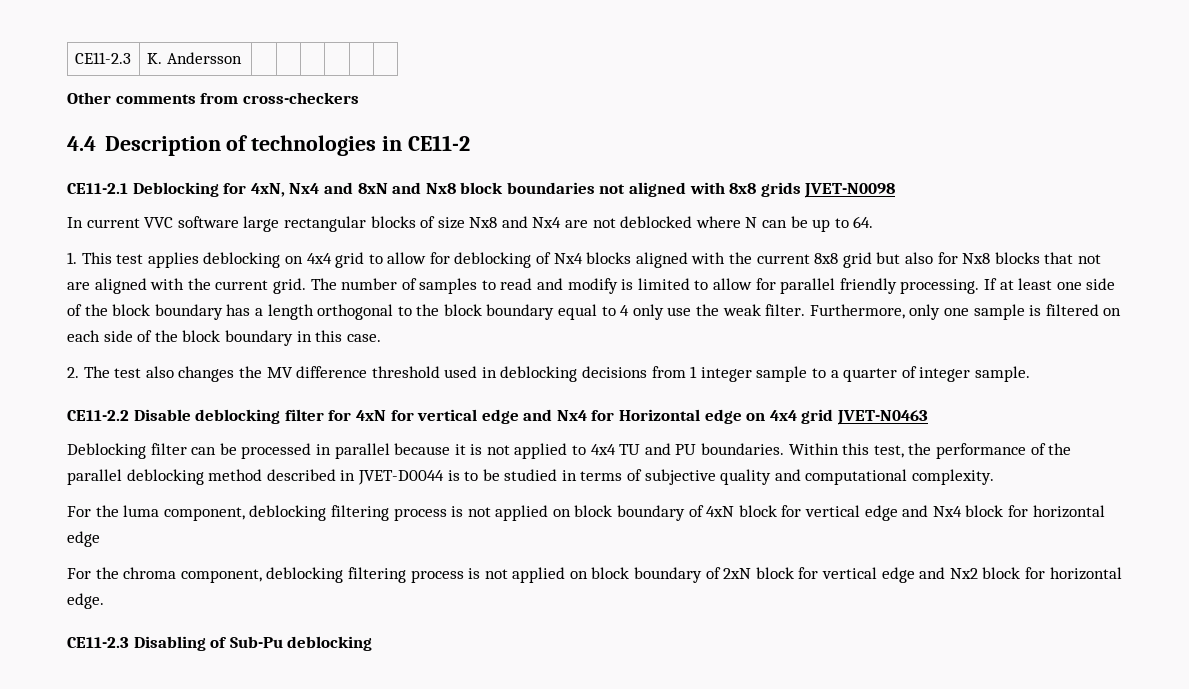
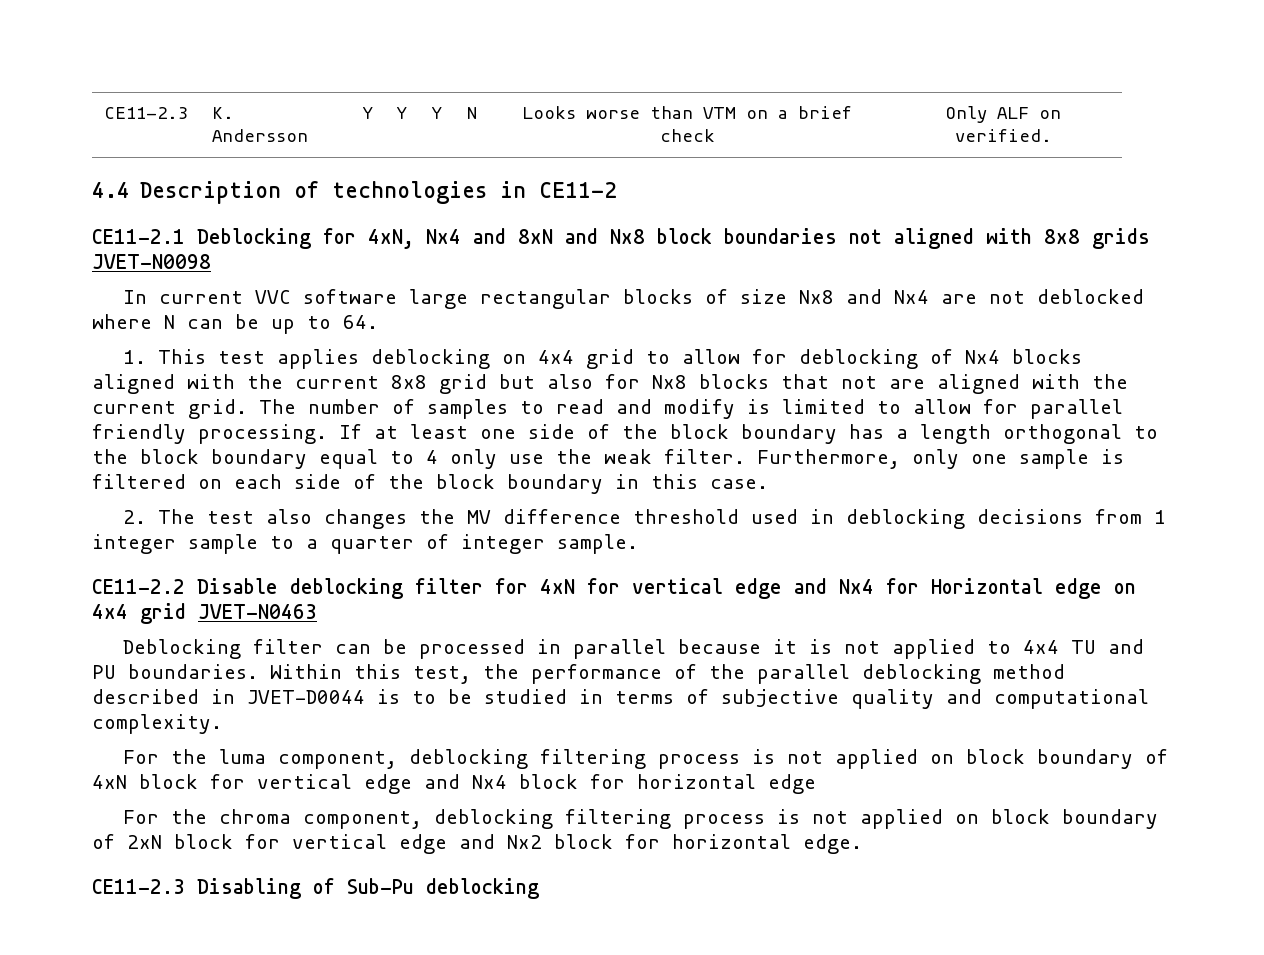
[67,92,359,104] | | | | | // Other comments from cross-checkers -> [361,107,373,119] [396,107,407,119] [431,107,442,119] [467,107,477,119] [522,106,852,119] [659,129,715,142] [945,106,1061,123] [954,129,1052,142] Y | Y | Y | N | Looks worse than VTM on a brief check | Only ALF on verified.

